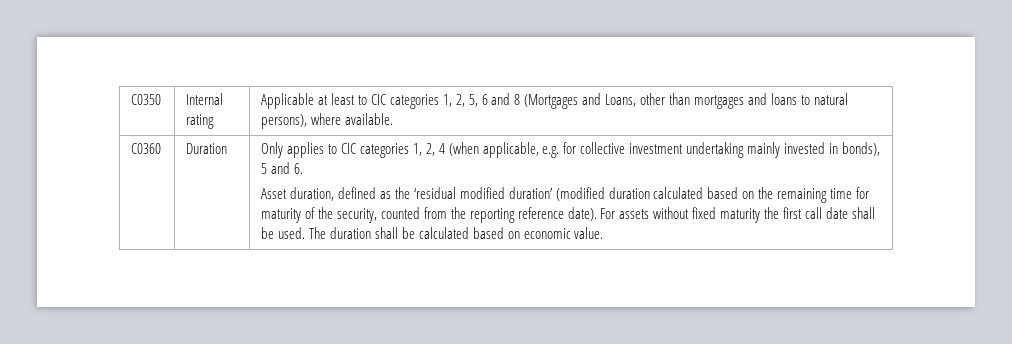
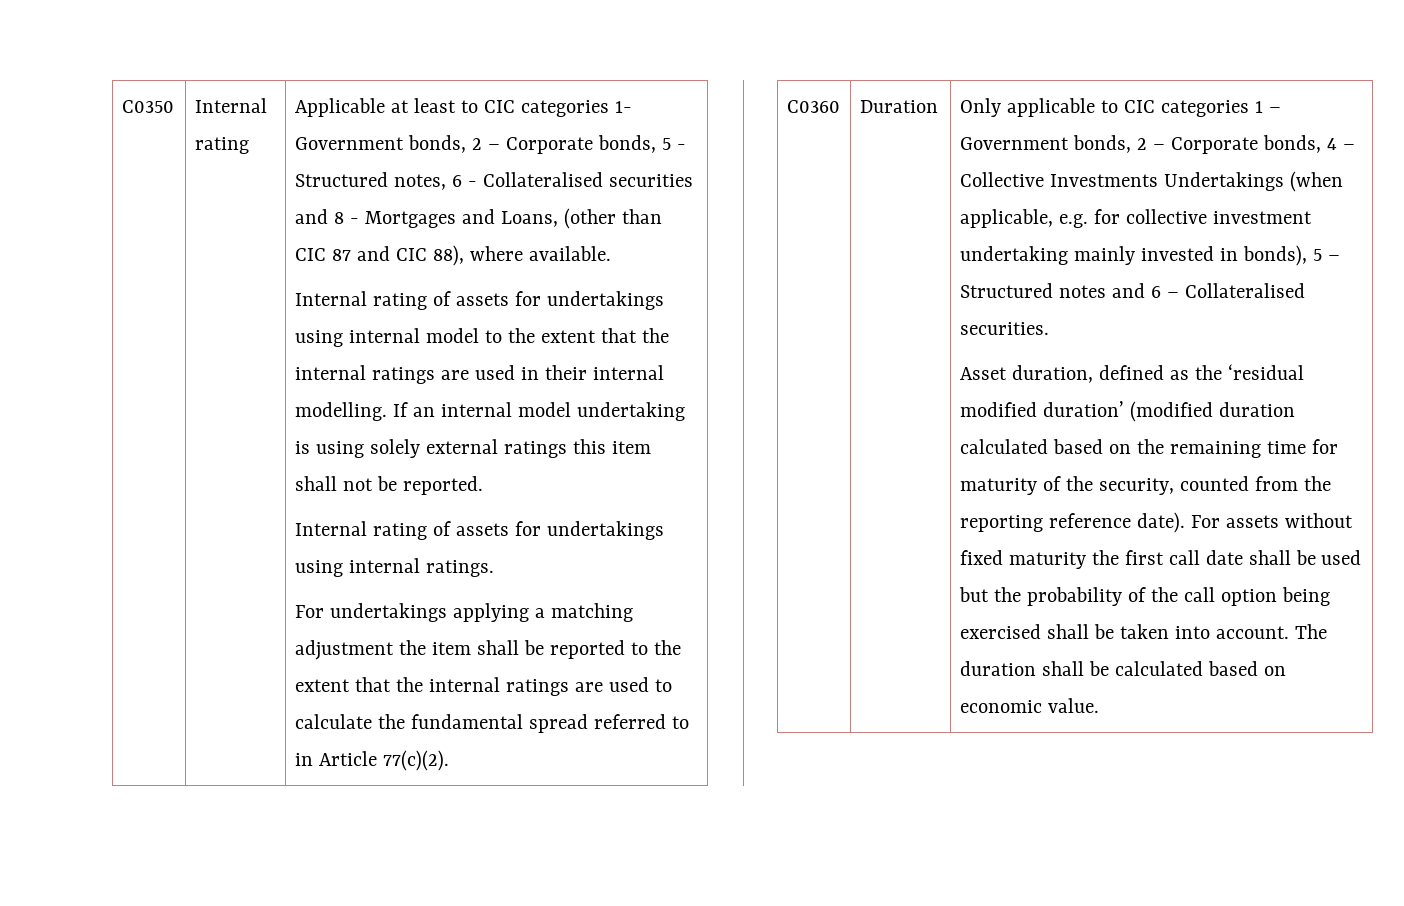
[442,93,848,109] [261,113,394,129] 1, 2, 5, 6 and 8 (Mortgages and Loans, other than mortgages and loans to natural persons), where available. -> [614,101,632,113] [294,135,686,154] [294,172,693,190] [294,208,662,229] [294,245,611,266] [294,291,664,310] [294,328,669,347] [294,365,664,384] [294,402,685,421] [294,439,651,458] [294,476,483,495] [294,521,664,540] [294,558,494,577] [294,603,633,622] [294,640,681,660] [294,677,672,696] [294,714,689,733] [294,750,449,771] 1- Government bonds, 2 – Corporate bonds, 5 - Structured notes, 6 - Collateralised securities and 8 - Mortgages and Loans, (other than CIC 87 and CIC 88), where available. // Internal rating of assets for undertakings using internal model to the extent that the internal ratings are used in their internal modelling. If an internal model undertaking is using solely external ratings this item shall not be reported. // Internal rating of assets for undertakings using internal ratings. // For undertakings applying a matching adjustment the item shall be reported to the extent that the internal ratings are used to calculate the fundamental spread referred to in Article 77(c)(2).
[287,142,445,158] applies to CIC categories 1, 2, 4 -> [1006,98,1281,117] [959,135,1355,154] [959,172,1284,191] applicable to CIC categories 1 – Government bonds, 2 – Corporate bonds, 4 – Collective Investments Undertakings
[271,162,304,174] and 6. -> [1327,255,1340,261] [959,283,1305,298] [959,322,1049,335] – Structured notes and 6 – Collateralised securities.
[278,227,306,239] used. -> [1321,550,1362,565] [958,587,1330,606] [959,624,1289,639] used but the probability of the call option being exercised shall be taken into account.

